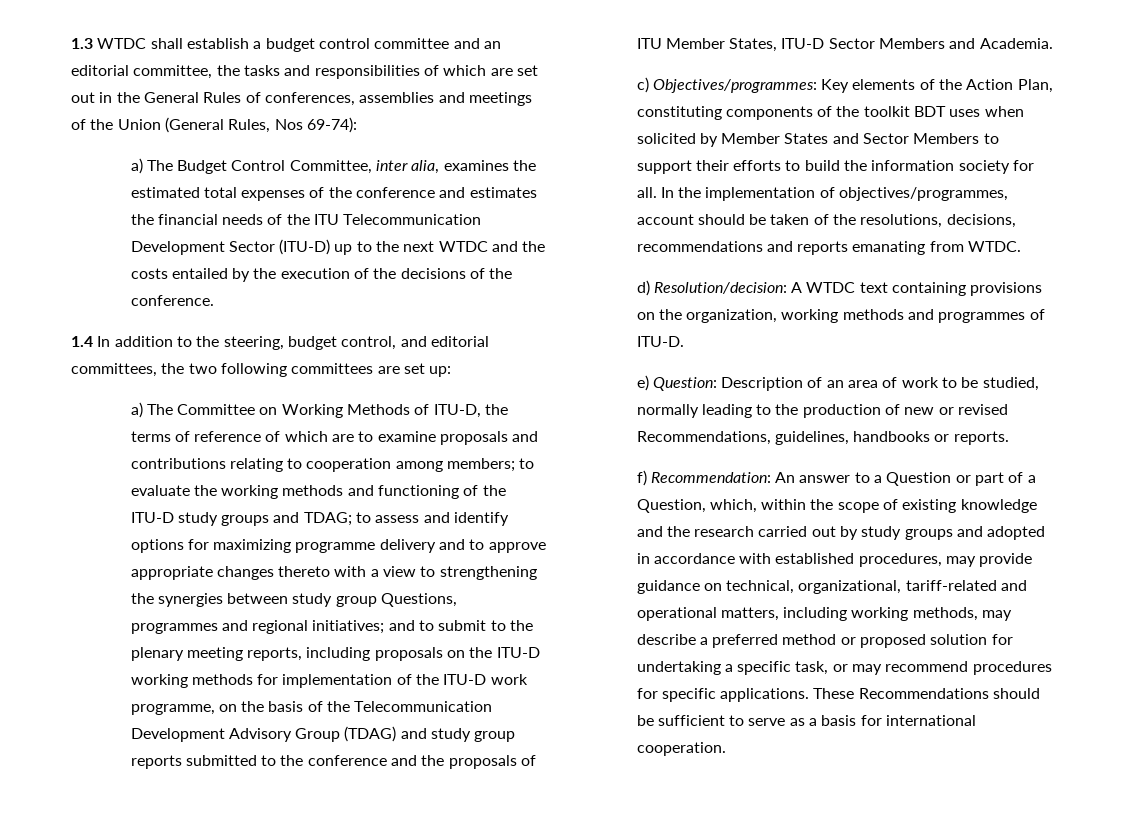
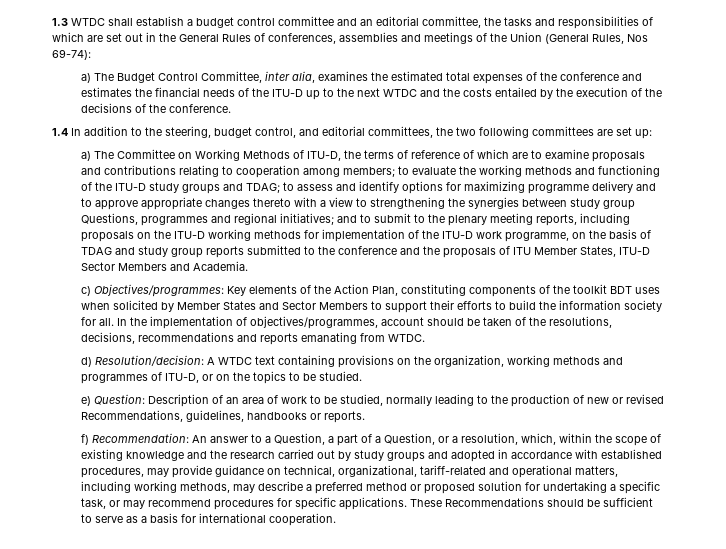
[314,214,482,225] [130,239,331,255] ITU Telecommunication Development Sector (ITU-D) -> [271,89,303,97] ITU-D
[327,701,493,712] [130,726,397,742] the Telecommunication Development Advisory Group (TDAG) -> [80,247,112,255] TDAG
[636,336,684,347] ITU-D. -> [164,371,362,384] ITU-D, or on the topics to be studied.
[886,472,971,486] Question or -> [273,433,334,445] Question, a
(706, 506) none -> [437,433,518,445] or a resolution,

